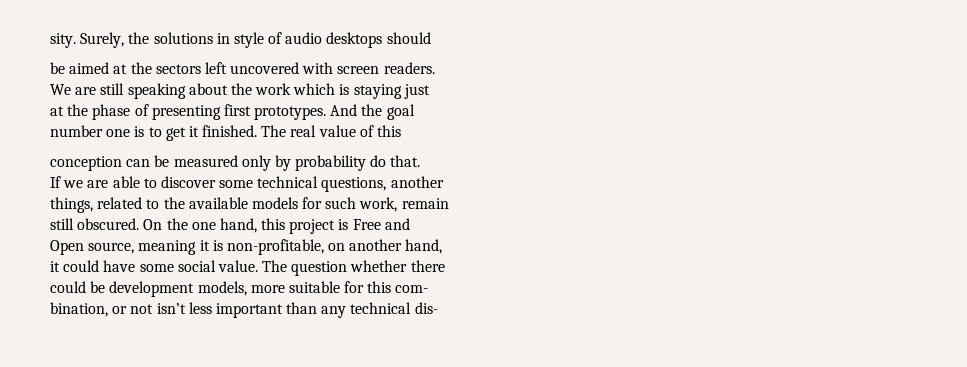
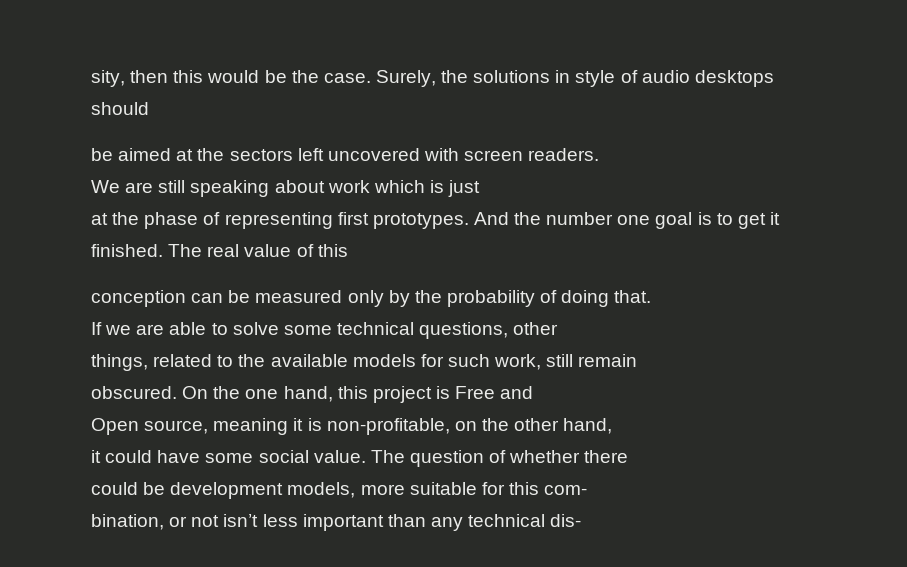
[50,33,76,48] sity. -> [91,70,371,87] sity, then this would be the case.
[230,83,252,95] the -> (325, 186) none
[353,84,402,99] staying -> (444, 186) none
[151,105,221,120] presenting -> [224,212,333,229] representing
[386,104,415,120] goal // -> (542, 218) none
(131, 133) none -> [655,212,693,229] goal
[295,155,387,171] probability do -> [414,290,610,307] the probability of doing
[160,176,216,188] discover -> [232,322,279,335] solve
[390,176,444,188] another -> [513,322,559,335] other
(398, 204) none -> [546,354,574,367] still
[50,218,74,230] still -> (638, 360) none
[349,239,403,251] another -> [481,418,560,431] the other
(348, 268) none -> [489,450,507,463] of

